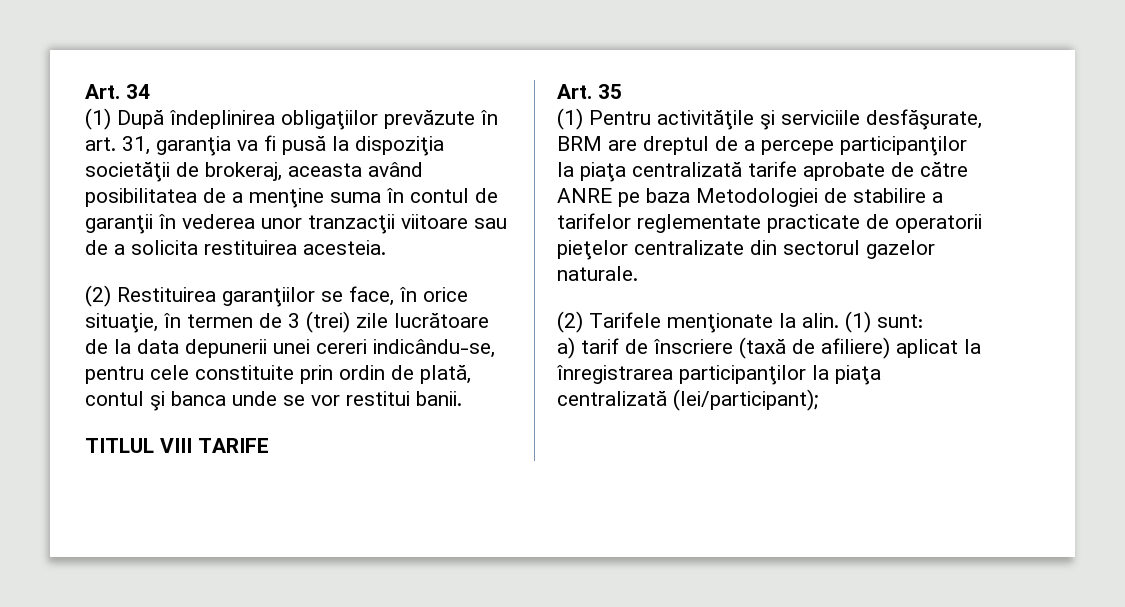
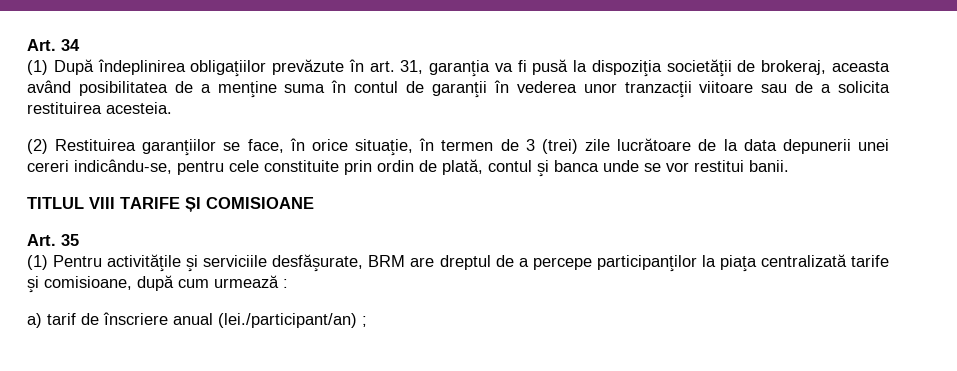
(269, 445) none -> [185,197,314,212] ȘI COMISIOANE
[803,162,968,181] [557,188,943,207] [557,213,982,233] [557,240,935,260] [557,266,638,281] [557,311,923,333] [557,337,981,359] [556,365,881,385] [557,389,818,411] aprobate de către ANRE pe baza Metodologiei de stabilire a tarifelor reglementate practicate de operatorii pieţelor centralizate din sectorul gazelor naturale. // (2) Tarifele menţionate la alin. (1) sunt: // a) tarif de înscriere (taxă de afiliere) aplicat la înregistrarea participanţilor la piaţa centralizată (lei/participant); -> [27,275,288,293] [27,312,367,328] şi comisioane, după cum urmează : // a) tarif de înscriere anual (lei./participant/an) ;

